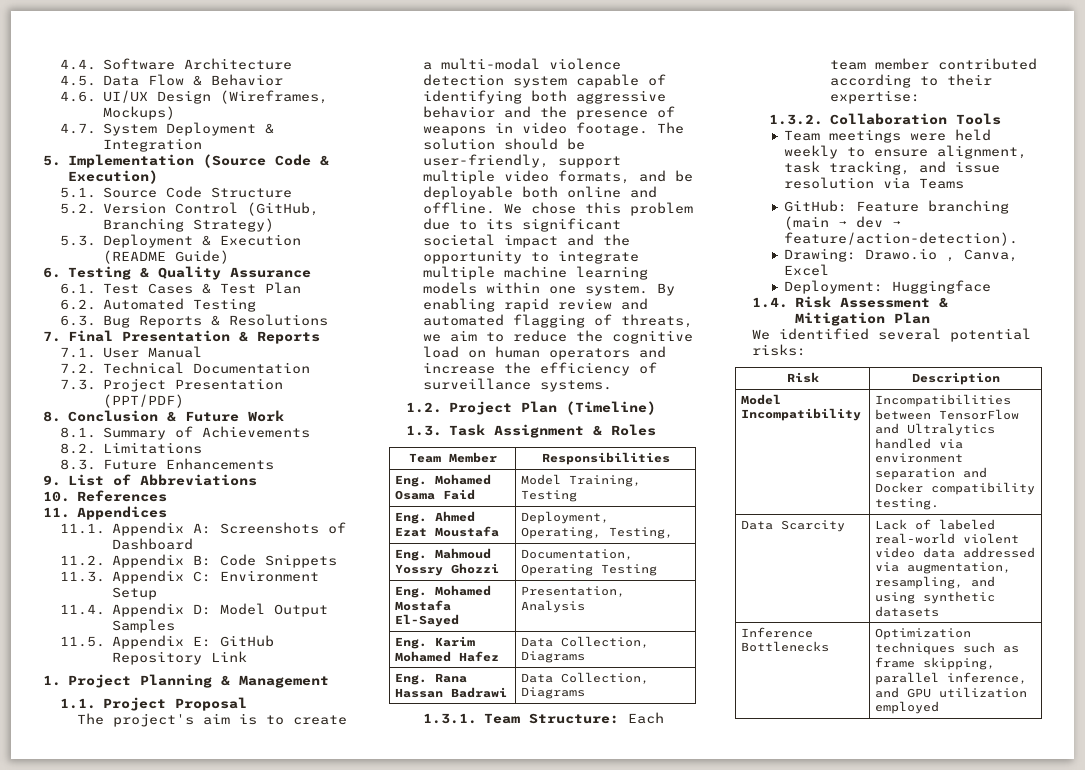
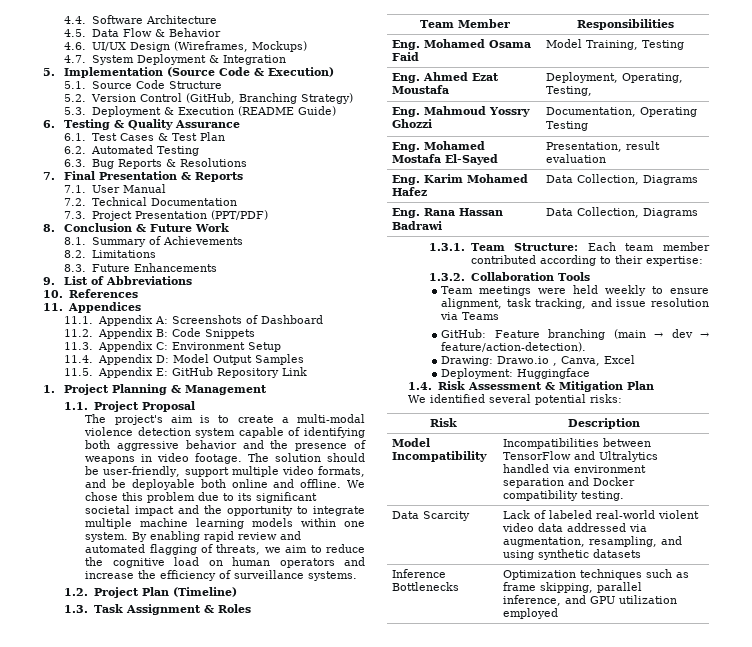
[521,600,586,613] Analysis -> [626,141,661,150] [546,154,607,163] result evaluation

